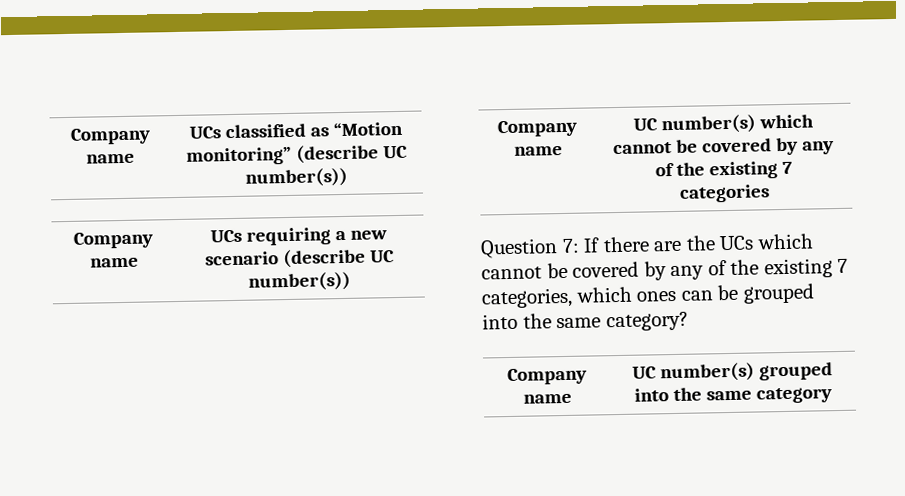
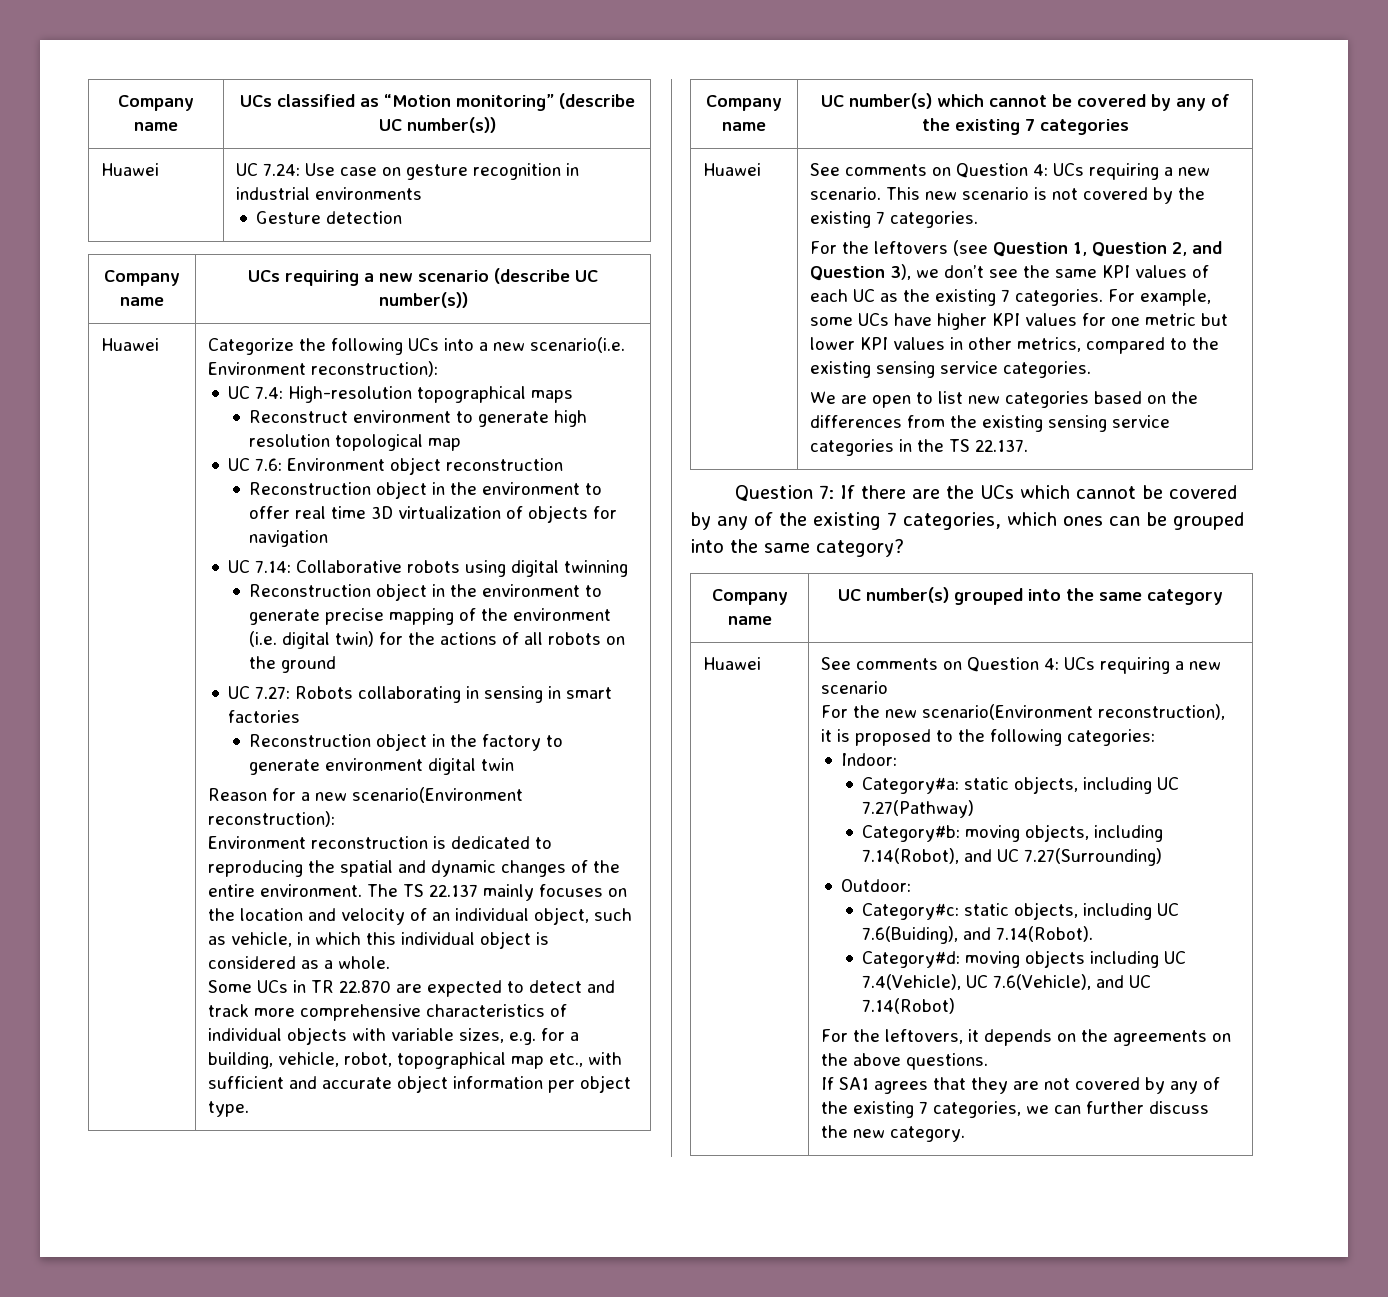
(348, 177) none -> [101,163,160,176] [236,163,580,180] [236,187,423,200] [256,211,403,224] // Huawei | UC 7.24: Use case on gesture recognition in industrial environments // Gesture detection
(351, 281) none -> [101,338,160,351] [208,337,626,355] [208,361,439,377] [228,386,574,403] [249,410,588,427] [249,434,462,451] [228,457,564,475] [249,481,603,499] [249,505,618,523] [249,530,329,547] [228,560,629,577] [249,583,603,601] [249,608,612,625] [249,631,626,649] [249,656,337,673] [228,686,613,703] [228,710,301,723] [249,733,564,751] [249,758,515,775] [208,787,524,803] [208,811,336,827] [208,836,553,849] [208,860,621,877] [208,884,628,901] [208,907,633,925] [208,931,550,949] [208,956,391,969] [208,980,616,997] [208,1004,568,1021] [208,1027,580,1045] [208,1052,623,1069] [208,1075,632,1093] [208,1101,250,1117] // Huawei | Categorize the following UCs into a new scenario(i.e. Environment reconstruction): // UC 7.4: High-resolution topographical maps // Reconstruct environment to generate high resolution topological map // UC 7.6: Environment object reconstruction // Reconstruction object in the environment to offer real time 3D virtualization of objects for navigation // UC 7.14: Collaborative robots using digital twinning // Reconstruction object in the environment to generate precise mapping of the environment (i.e. digital twin) for the actions of all robots on the ground // UC 7.27: Robots collaborating in sensing in smart factories // Reconstruction object in the factory to generate environment digital twin // Reason for a new scenario(Environment reconstruction): // Environment reconstruction is dedicated to reproducing the spatial and dynamic changes of the entire environment. The TS 22.137 mainly focuses on the location and velocity of an individual object, such as vehicle, in which this individual object is considered as a whole. // Some UCs in TR 22.870 are expected to detect and track more comprehensive characteristics of individual objects with variable sizes, e.g. for a building, vehicle, robot, topographical map etc., with sufficient and accurate object information per object type.
(770, 193) none -> [703,163,762,176] [810,163,1211,180] [810,187,1206,204] [810,211,979,228] [810,240,1223,257] [810,264,1210,281] [810,289,1212,306] [810,313,1229,330] [810,337,1220,354] [810,361,1092,378] [810,391,1199,408] [810,415,1171,432] [810,439,1029,456] // Huawei | See comments on Question 4: UCs requiring a new scenario. This new scenario is not covered by the existing 7 categories. // For the leftovers (see Question 1, Question 2, and Question 3), we don’t see the same KPI values of each UC as the existing 7 categories. For example, some UCs have higher KPI values for one metric but lower KPI values in other metrics, compared to the existing sensing service categories. // We are open to list new categories based on the differences from the existing sensing service categories in the TS 22.137.
(832, 395) none -> [703,657,762,670] [821,657,1222,674] [821,681,889,694] [821,704,1226,720] [821,729,1156,746] [841,753,898,766] [862,776,1180,794] [862,800,975,818] [862,824,1164,842] [862,848,1163,866] [841,879,912,892] [862,902,1180,920] [862,926,1094,944] [862,950,1187,968] [862,974,1152,990] [862,998,956,1014] [821,1029,1232,1046] [821,1053,989,1070] [821,1077,1221,1094] [821,1101,1210,1118] [821,1125,966,1142] // Huawei | See comments on Question 4: UCs requiring a new scenario // For the new scenario(Environment reconstruction), it is proposed to the following categories: // Indoor: // Category#a: static objects, including UC 7.27(Pathway) // Category#b: moving objects, including 7.14(Robot), and UC 7.27(Surrounding) // Outdoor: // Category#c: static objects, including UC 7.6(Buiding), and 7.14(Robot). // Category#d: moving objects including UC 7.4(Vehicle), UC 7.6(Vehicle), and UC 7.14(Robot) // For the leftovers, it depends on the agreements on the above questions. // If SA1 agrees that they are not covered by any of the existing 7 categories, we can further discuss the new category.

